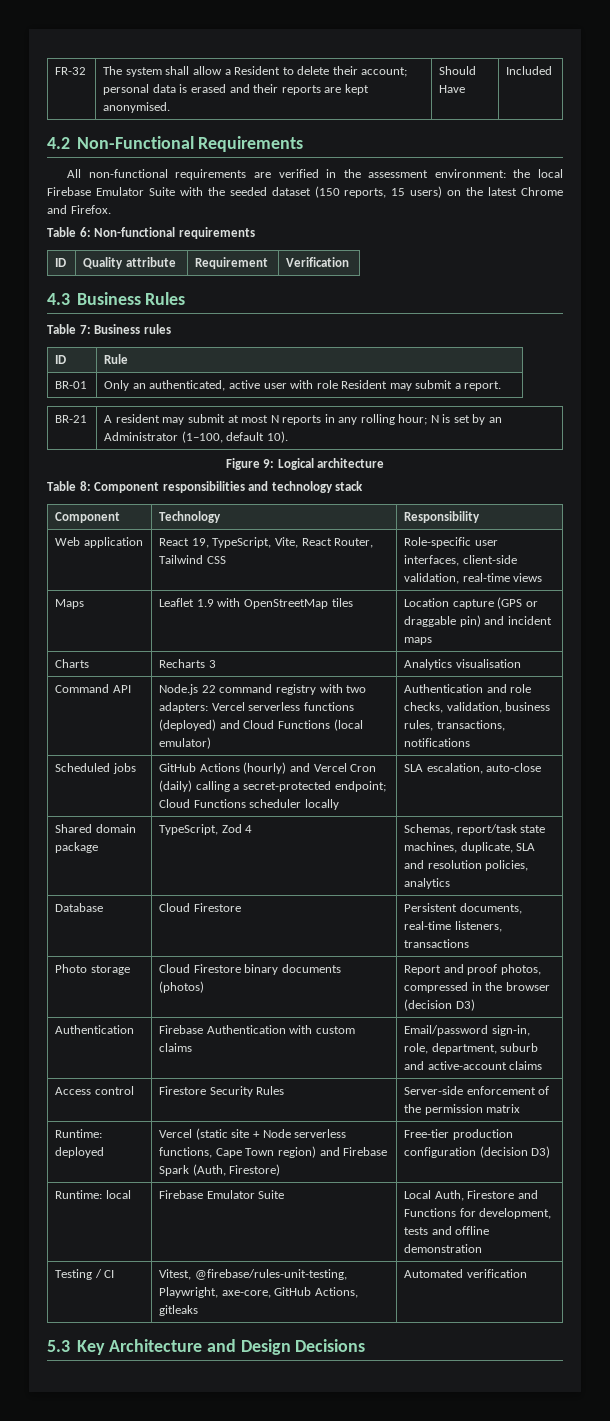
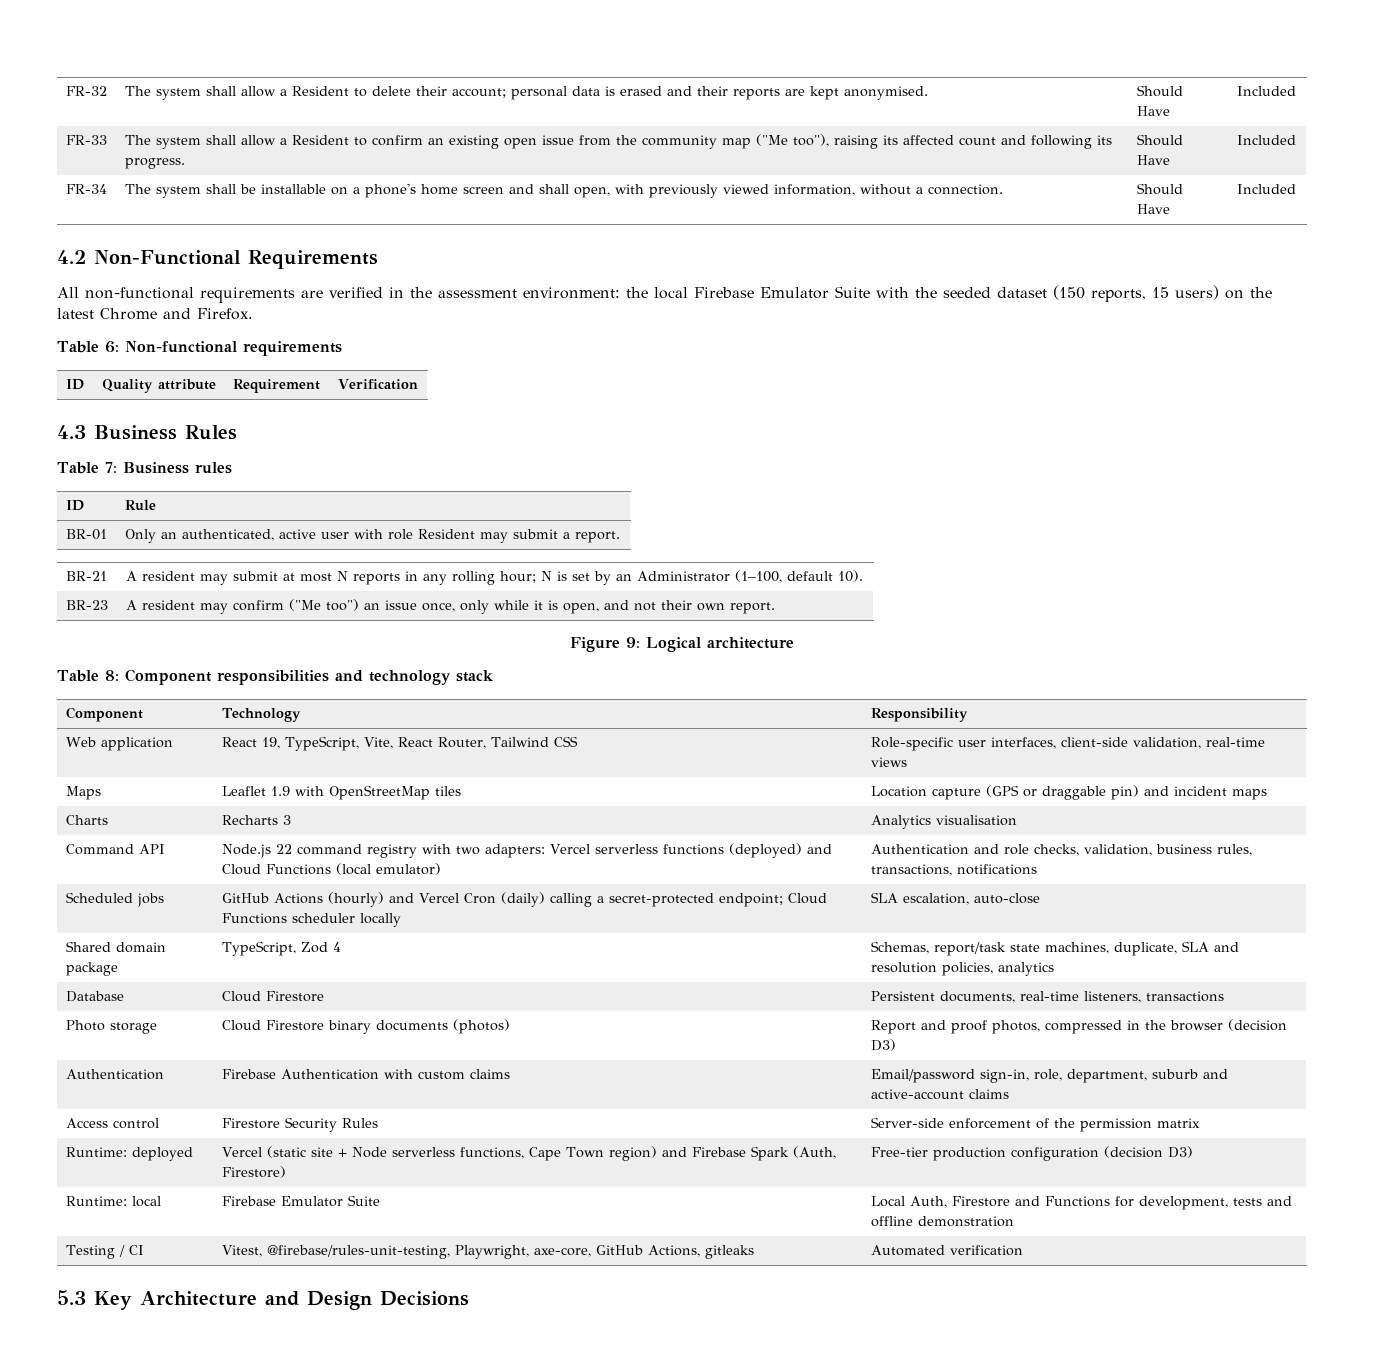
(553, 70) none -> [65,135,107,145] [124,134,1112,149] [124,158,185,169] [1136,134,1183,146] [1136,155,1170,165] [1236,135,1296,145] [65,184,107,194] [124,183,1003,198] [1136,183,1183,195] [1136,204,1170,214] [1236,184,1296,194] // FR-33 | The system shall allow a Resident to confirm an existing open issue from the community map ("Me too"), raising its affected count and following its progress. | Should Have | Included // FR-34 | The system shall be installable on a phone's home screen and shall open, with previously viewed information, without a connection. | Should Have | Included
(288, 437) none -> [65,600,108,610] [125,599,775,614] // BR-23 | A resident may confirm ("Me too") an issue once, only while it is open, and not their own report.

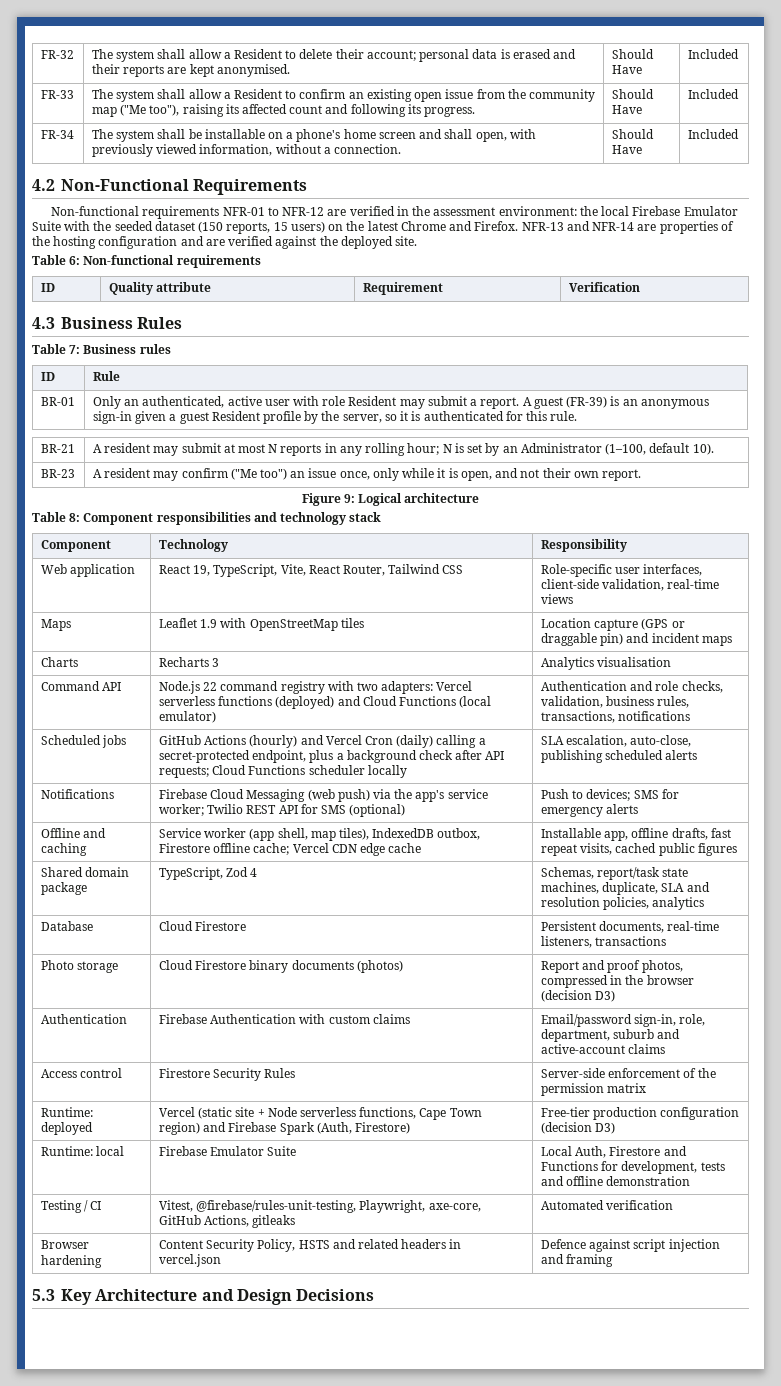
[57,287,295,303] All non-functional requirements -> [51,206,325,219] Non-functional requirements NFR-01 to NFR-12
(253, 314) none -> [521,221,734,234] [32,236,418,249] NFR-13 and NFR-14 are properties of the hosting configuration and are verified against the deployed site.
(620, 537) none -> [522,396,709,409] [92,411,578,424] A guest (FR-39) is an anonymous sign-in given a guest Resident profile by the server, so it is authenticated for this rule.
[718,893,783,907] endpoint; -> [252,750,505,763] [158,766,209,778] endpoint, plus a background check after API requests;
[973,893,1040,904] auto-close -> [630,735,692,747] [540,750,698,763] [40,789,114,799] [158,789,488,802] [158,804,406,817] [540,789,679,801] [540,804,639,817] [40,828,107,838] [40,843,87,856] [158,828,481,841] [158,843,422,856] [540,828,731,841] [540,843,737,856] auto-close, publishing scheduled alerts // Notifications | Firebase Cloud Messaging (web push) via the app's service worker; Twilio REST API for SMS (optional) | Push to devices; SMS for emergency alerts // Offline and caching | Service worker (app shell, map tiles), IndexedDB outbox, Firestore offline cache; Vercel CDN edge cache | Installable app, offline drafts, fast repeat visits, cached public figures
(1023, 1250) none -> [40,1240,89,1249] [40,1255,102,1268] [158,1239,462,1252] [158,1254,221,1267] [540,1239,720,1252] [540,1254,614,1267] // Browser hardening | Content Security Policy, HSTS and related headers in vercel.json | Defence against script injection and framing

